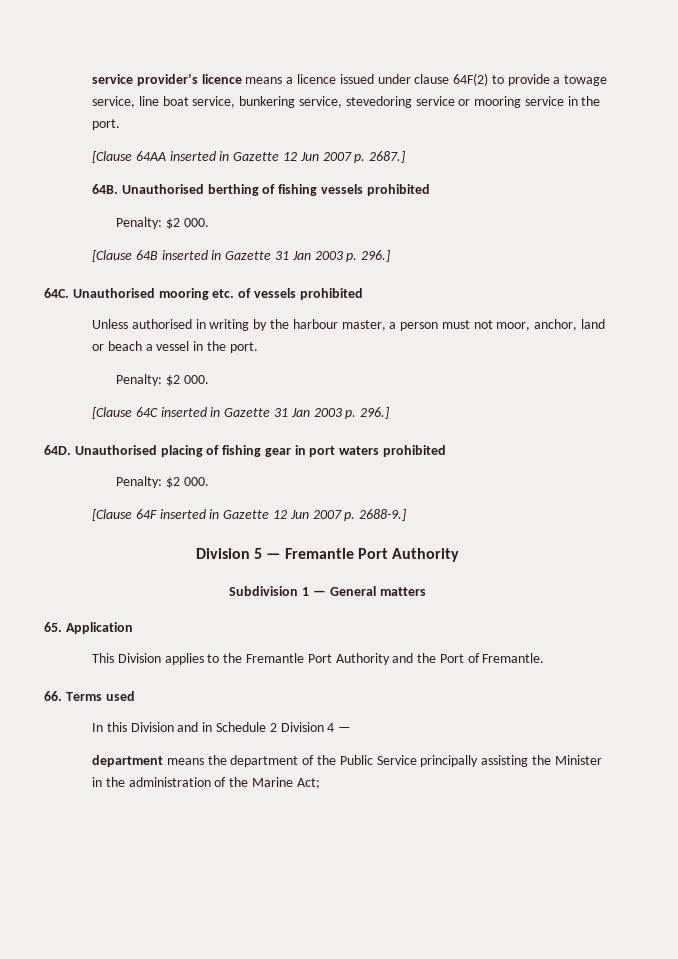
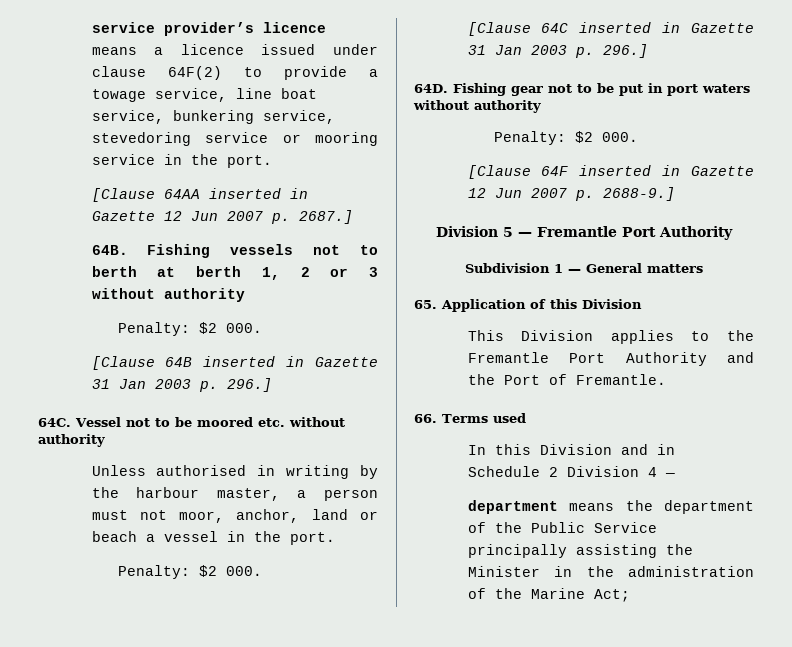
[121,184,430,196] Unauthorised berthing of fishing vessels prohibited -> [147,244,378,258] [91,266,378,280] [91,288,245,302] Fishing vessels not to berth at berth 1, 2 or 3 without authority
[72,288,363,300] Unauthorised mooring etc. of vessels prohibited -> [75,417,345,427] [38,434,105,447] Vessel not to be moored etc. without authority
[74,445,291,457] Unauthorised placing of fishing gear -> [453,83,643,96] Fishing gear not to be put
[383,445,447,457] prohibited -> [413,100,541,113] without authority
(133, 628) none -> [530,299,642,309] of this Division

